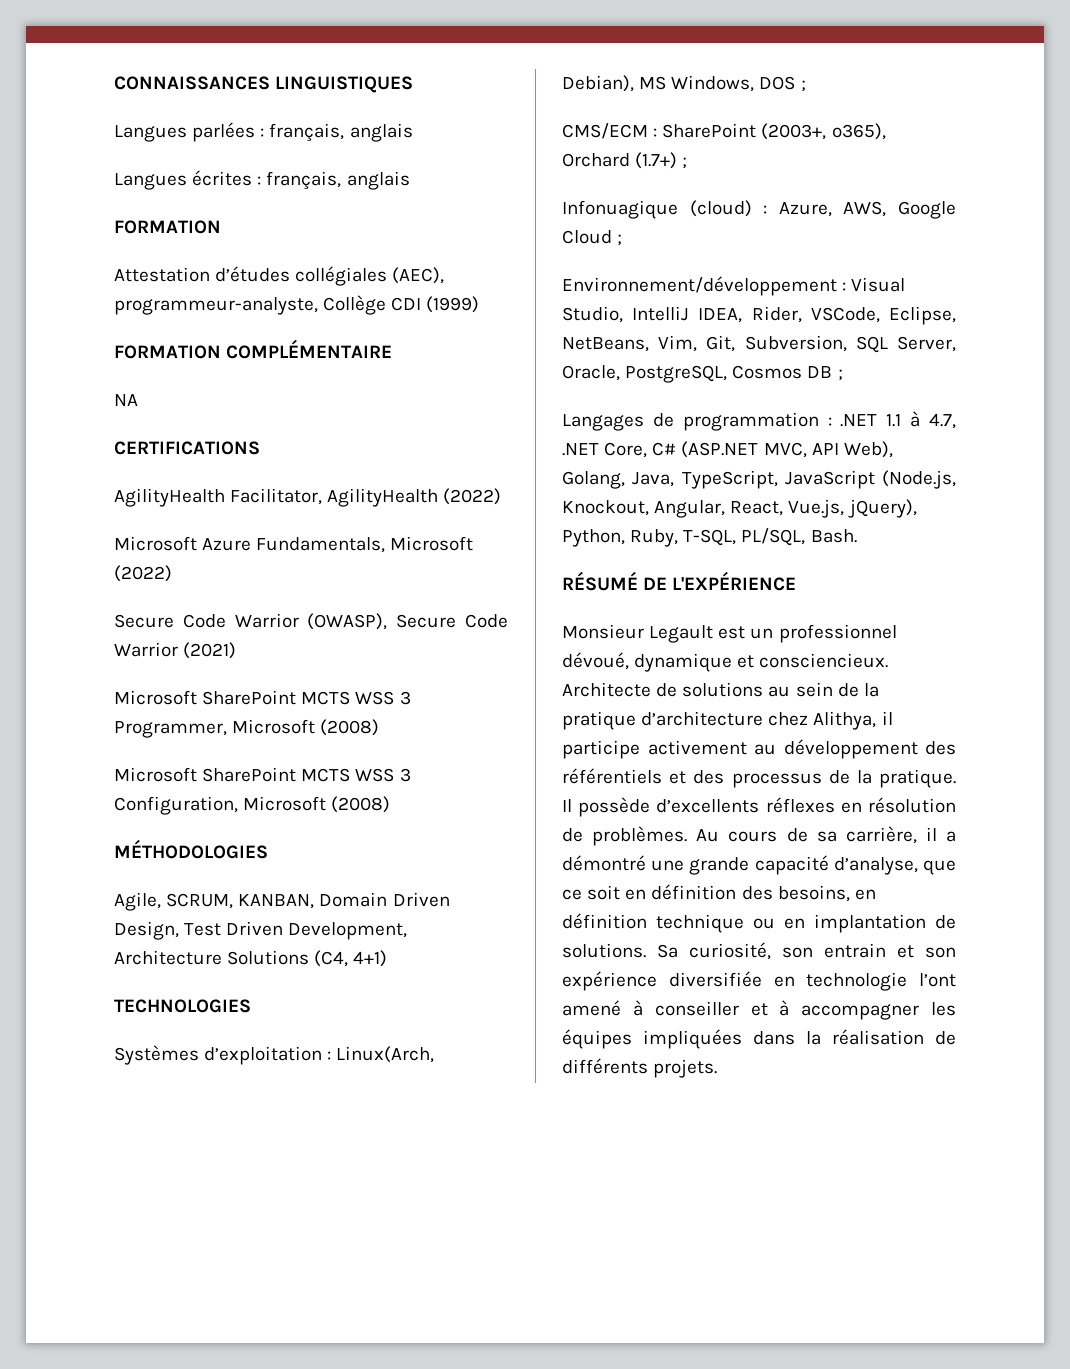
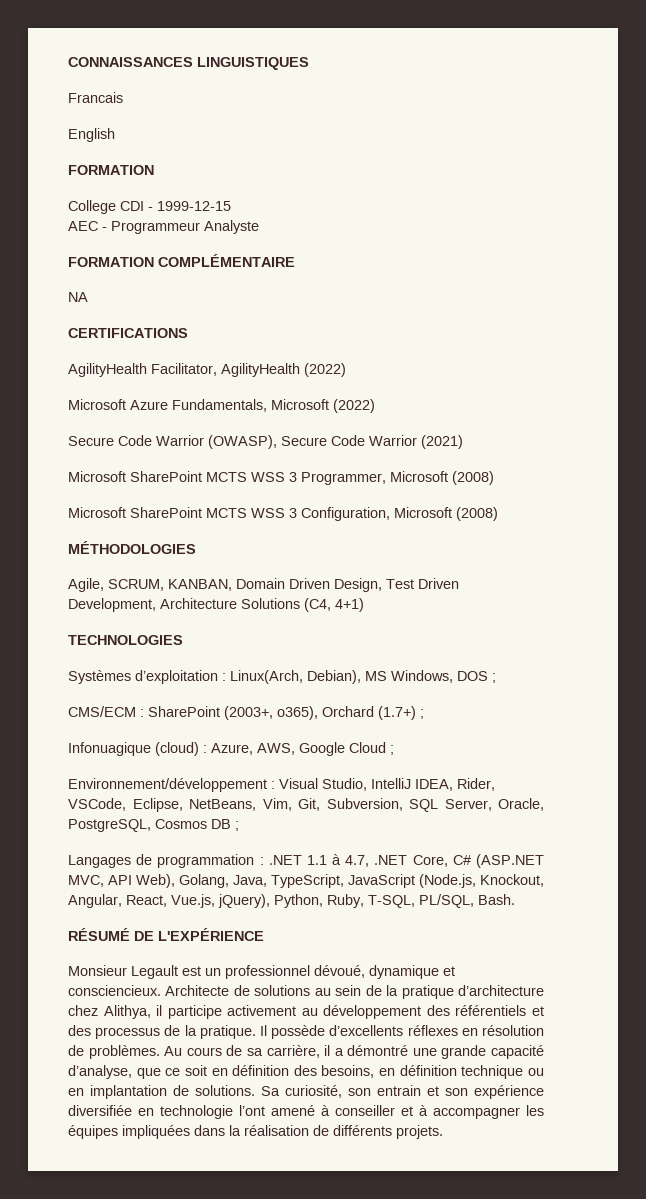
[114,122,413,142] [114,170,410,190] [114,220,221,234] [114,266,445,286] [114,295,480,315] Langues parlées : français, anglais // Langues écrites : français, anglais // FORMATION // Attestation d’études collégiales (AEC), programmeur-analyste, Collège CDI (1999) -> [68,92,123,103] [68,128,115,142] [68,165,154,175] [68,200,231,214] [68,220,259,234] Francais // English // FORMATION // College CDI - 1999-12-15 // AEC - Programmeur Analyste

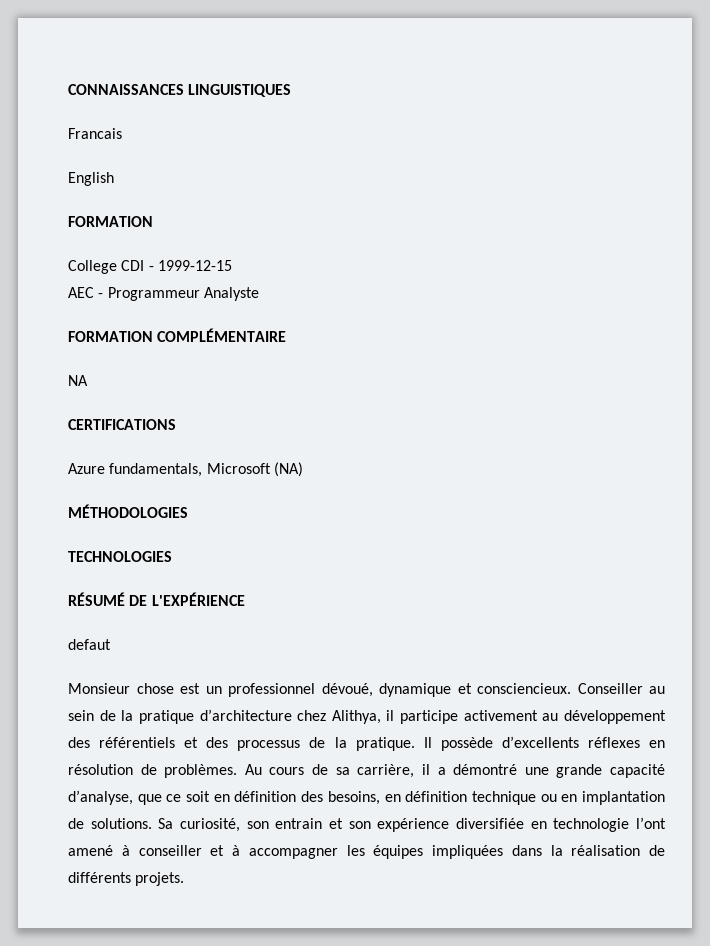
[68,363,346,377] [68,399,375,413] [68,435,463,449] [68,471,494,485] [68,507,498,521] [68,541,196,554] [68,578,459,592] [68,598,364,612] [68,635,183,645] [68,670,496,684] [68,706,424,720] [68,742,394,756] [68,778,495,792] [68,798,544,812] [68,819,239,832] [68,854,544,868] [68,874,544,888] [68,894,515,908] AgilityHealth Facilitator, AgilityHealth (2022) // Microsoft Azure Fundamentals, Microsoft (2022) // Secure Code Warrior (OWASP), Secure Code Warrior (2021) // Microsoft SharePoint MCTS WSS 3 Programmer, Microsoft (2008) // Microsoft SharePoint MCTS WSS 3 Configuration, Microsoft (2008) // MÉTHODOLOGIES // Agile, SCRUM, KANBAN, Domain Driven Design, Test Driven Development, Architecture Solutions (C4, 4+1) // TECHNOLOGIES // Systèmes d’exploitation : Linux(Arch, Debian), MS Windows, DOS ; // CMS/ECM : SharePoint (2003+, o365), Orchard (1.7+) ; // Infonuagique (cloud) : Azure, AWS, Google Cloud ; // Environnement/développement : Visual Studio, IntelliJ IDEA, Rider, VSCode, Eclipse, NetBeans, Vim, Git, Subversion, SQL Server, Oracle, PostgreSQL, Cosmos DB ; // Langages de programmation : .NET 1.1 à 4.7, .NET Core, C# (ASP.NET MVC, API Web), Golang, Java, TypeScript, JavaScript (Node.js, Knockout, Angular, React, Vue.js, jQuery), Python, Ruby, T-SQL, PL/SQL, Bash. -> [68,462,303,477] [68,504,188,518] [68,551,172,562] Azure fundamentals, Microsoft (NA) // MÉTHODOLOGIES // TECHNOLOGIES
(264, 934) none -> [68,639,111,650] // defaut
[131,965,178,979] Legault -> [136,683,174,694] chose
[165,985,311,996] Architecte de solutions -> [577,683,643,694] Conseiller

